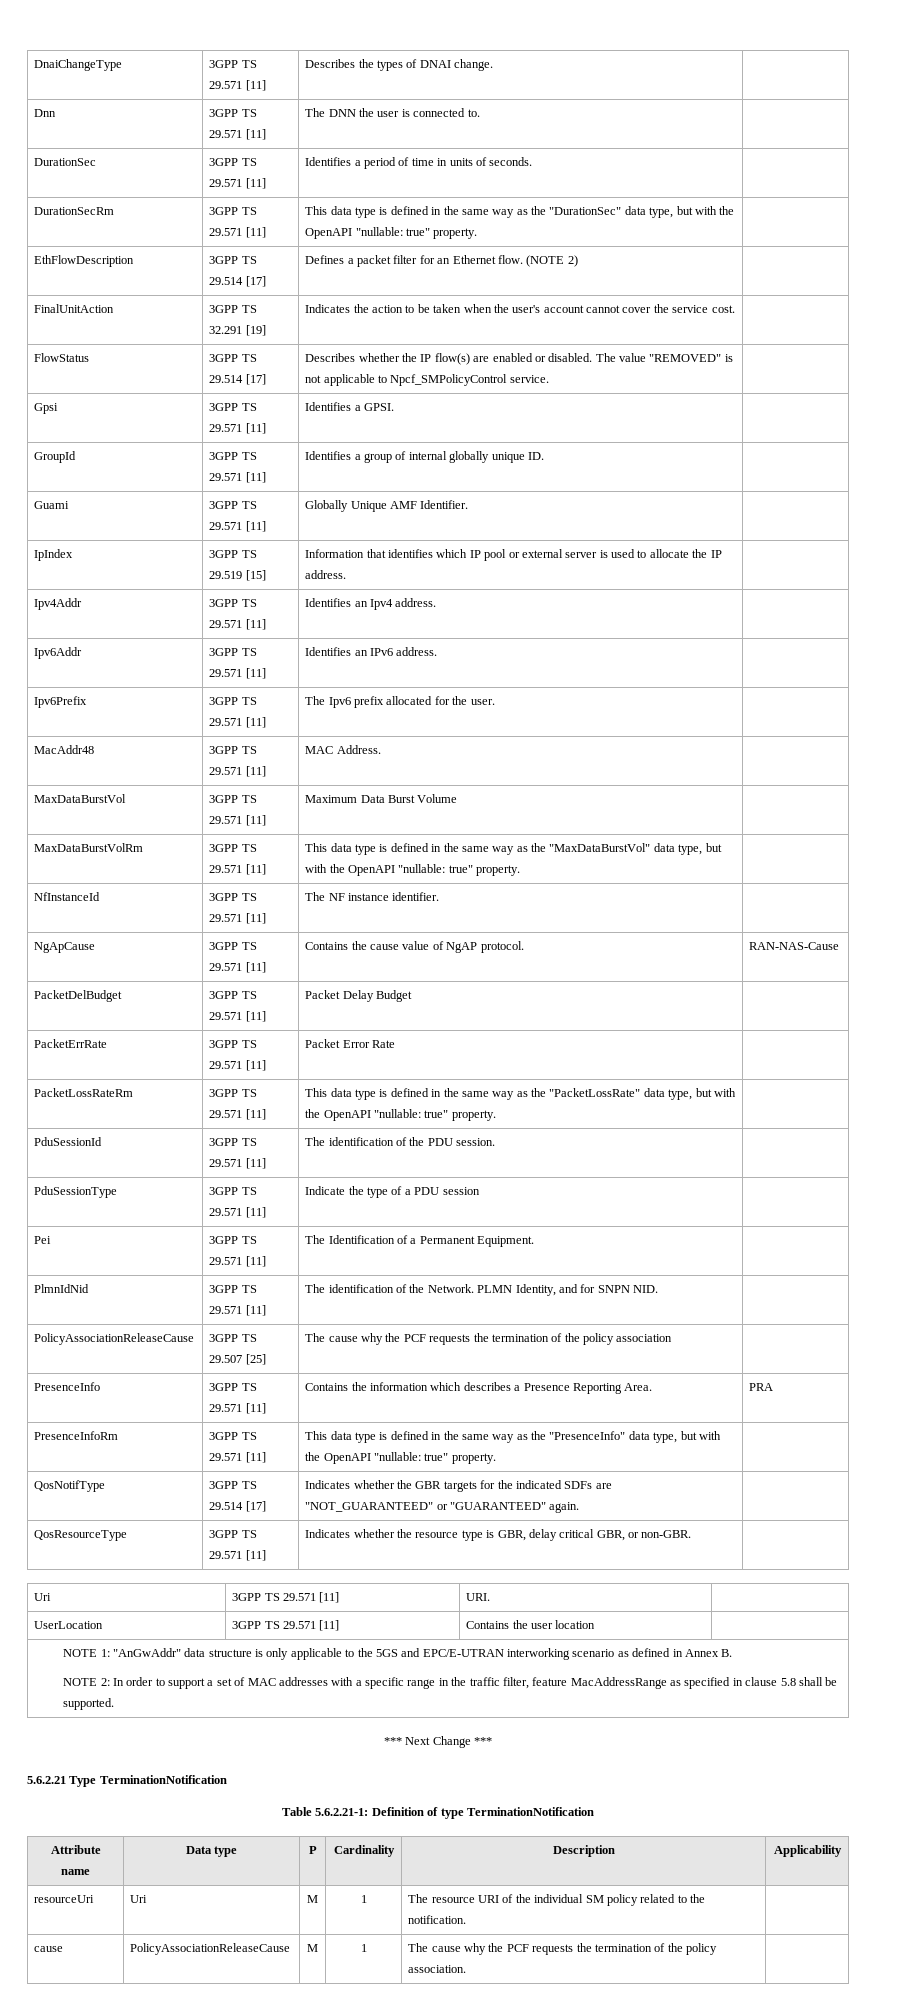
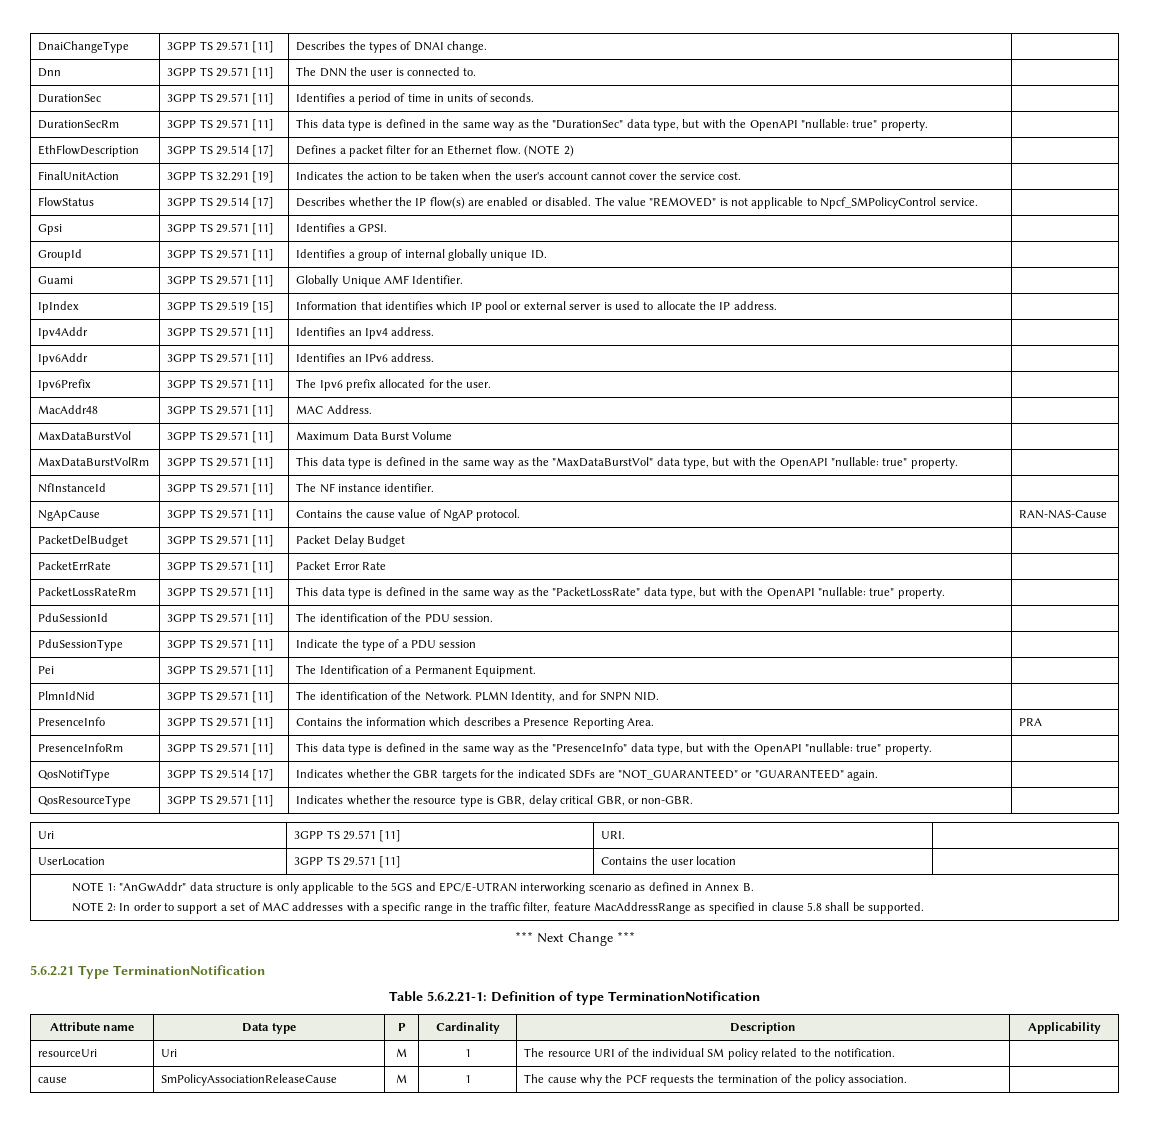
[34,1333,195,1345] [209,1334,257,1342] [209,1354,266,1365] [305,1333,673,1345] // PolicyAssociationReleaseCause | 3GPP TS 29.507 [25] | The cause why the PCF requests the termination of the policy association | -> (659, 696) none
[130,1943,291,1955] PolicyAssociationReleaseCause -> [161,1074,338,1086] SmPolicyAssociationReleaseCause

